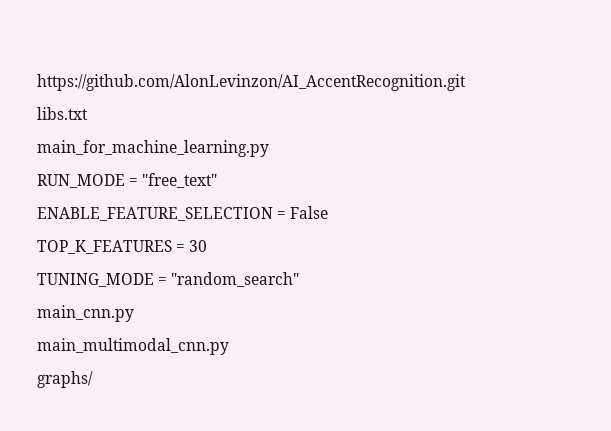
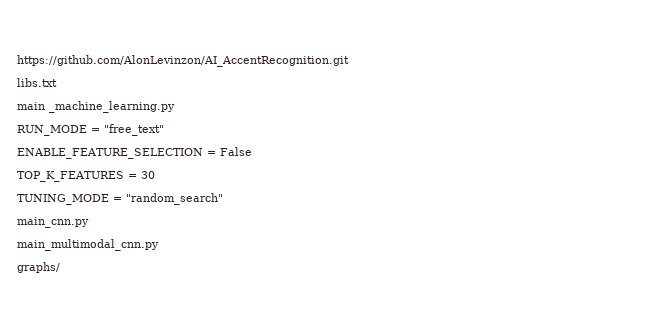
[37,140,269,157] main_for_machine_learning.py -> [17,101,175,113] main _machine_learning.py

